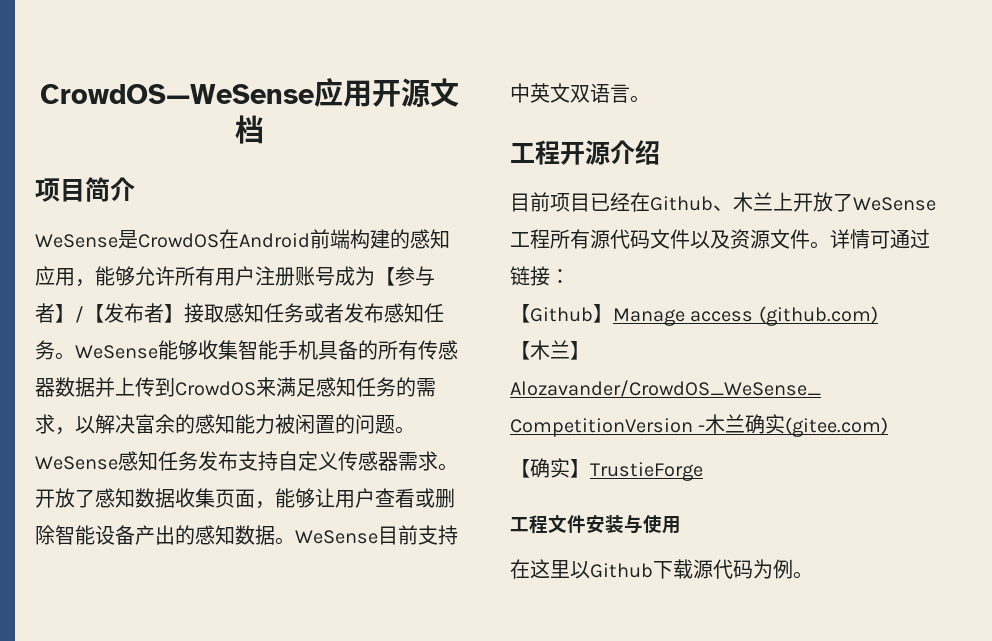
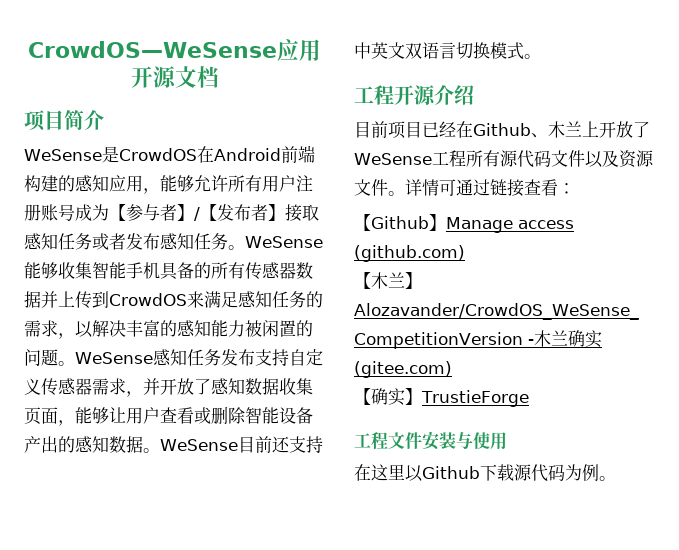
[135,414,175,434] 富余 -> [126,320,160,337] 丰富
[438,463,458,471] 。 -> [126,378,160,397] ，并
(418, 535) none -> [271,436,290,453] 还
(630, 93) none -> [456,42,524,60] 切换模式
(550, 276) none -> [524,179,558,196] 查看

